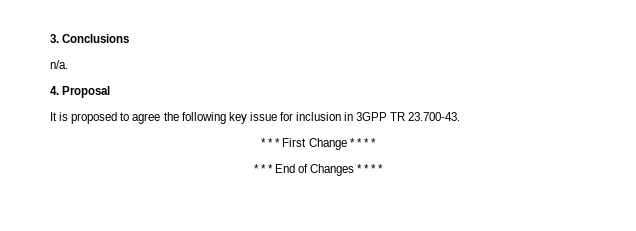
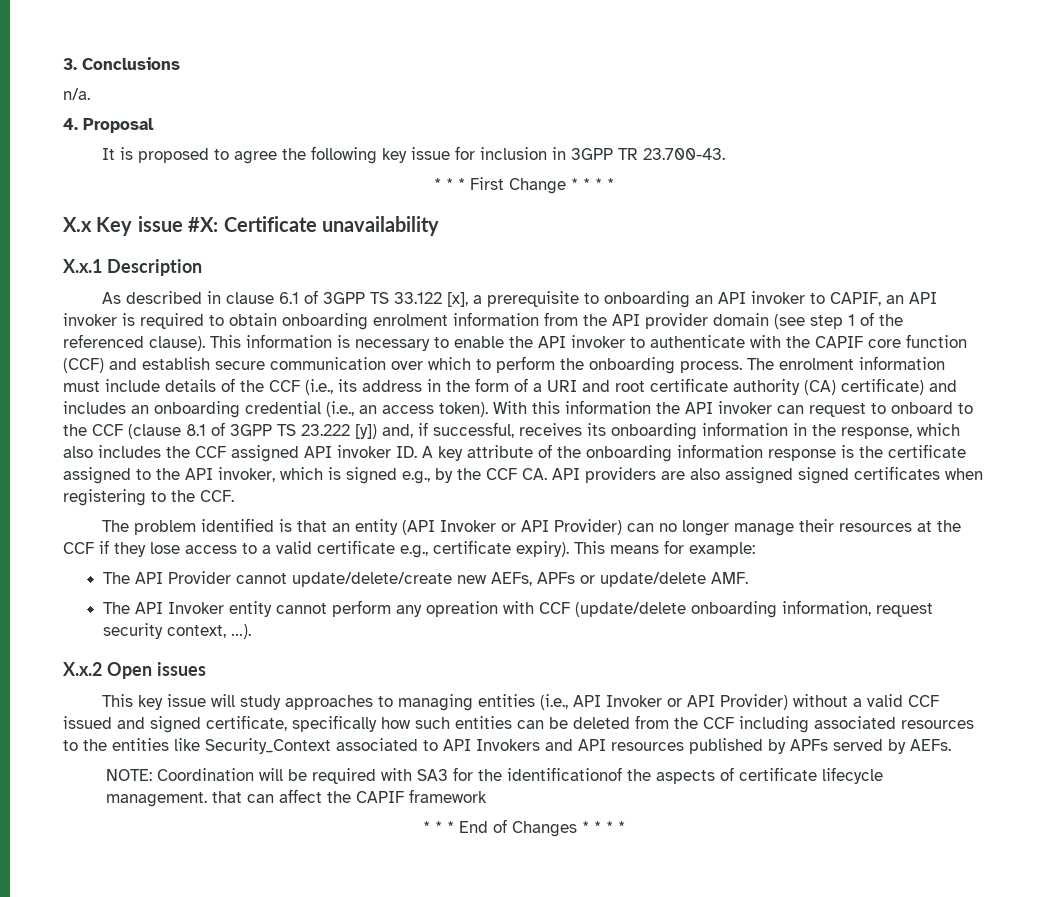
(376, 142) none -> [63,216,439,236] [63,259,202,276] [101,290,937,308] [63,312,903,330] [63,334,967,351] [63,356,945,374] [63,378,957,395] [63,400,973,418] [63,422,960,440] [63,444,966,462] [63,466,983,484] [63,489,234,506] [101,518,961,536] [63,540,755,558] [103,571,749,587] [103,600,934,618] [103,623,252,639] [63,662,206,679] [101,694,939,711] [63,715,974,733] [63,738,951,754] [105,767,883,784] [105,789,487,807] // X.x Key issue #X: Certificate unavailability // X.x.1 Description // As described in clause 6.1 of 3GPP TS 33.122 [x], a prerequisite to onboarding an API invoker to CAPIF, an API invoker is required to obtain onboarding enrolment information from the API provider domain (see step 1 of the referenced clause). This information is necessary to enable the API invoker to authenticate with the CAPIF core function (CCF) and establish secure communication over which to perform the onboarding process. The enrolment information must include details of the CCF (i.e., its address in the form of a URI and root certificate authority (CA) certificate) and includes an onboarding credential (i.e., an access token). With this information the API invoker can request to onboard to the CCF (clause 8.1 of 3GPP TS 23.222 [y]) and, if successful, receives its onboarding information in the response, which also includes the CCF assigned API invoker ID. A key attribute of the onboarding information response is the certificate assigned to the API invoker, which is signed e.g., by the CCF CA. API providers are also assigned signed certificates when registering to the CCF. // The problem identified is that an entity (API Invoker or API Provider) can no longer manage their resources at the CCF if they lose access to a valid certificate e.g., certificate expiry). This means for example: // The API Provider cannot update/delete/create new AEFs, APFs or update/delete AMF. // The API Invoker entity cannot perform any opreation with CCF (update/delete onboarding information, request security context, …). // X.x.2 Open issues // This key issue will study approaches to managing entities (i.e., API Invoker or API Provider) without a valid CCF issued and signed certificate, specifically how such entities can be deleted from the CCF including associated resources to the entities like Security_Context associated to API Invokers and API resources published by APFs served by AEFs. // NOTE: Coordination will be required with SA3 for the identificationof the aspects of certificate lifecycle management. that can affect the CAPIF framework

